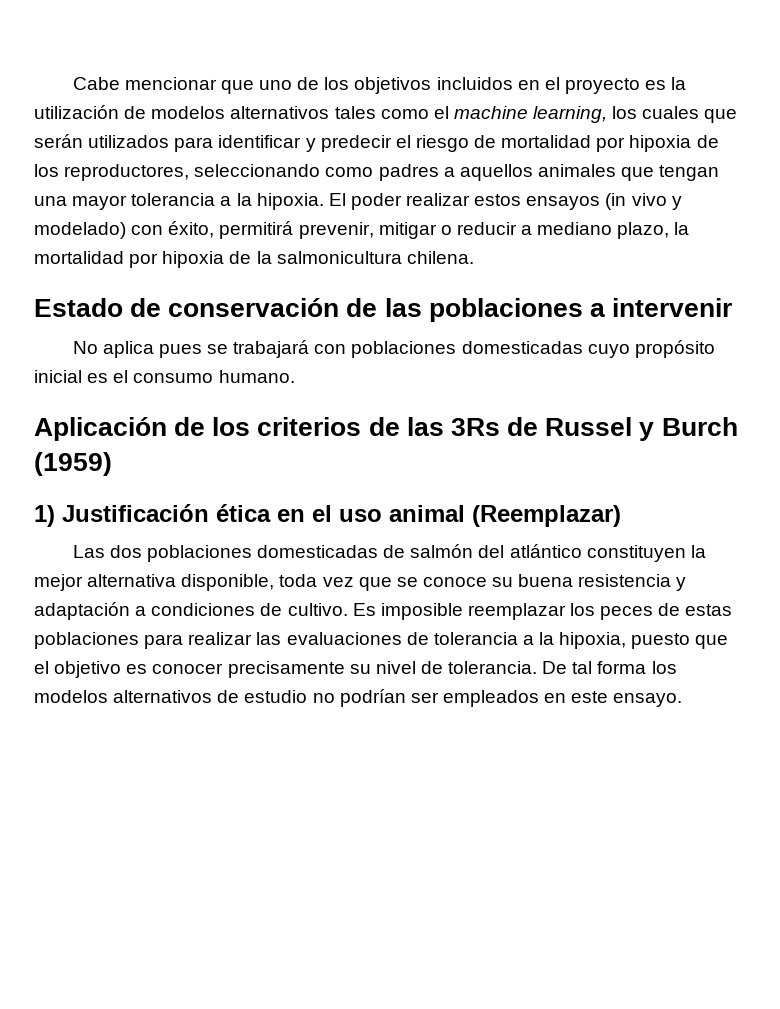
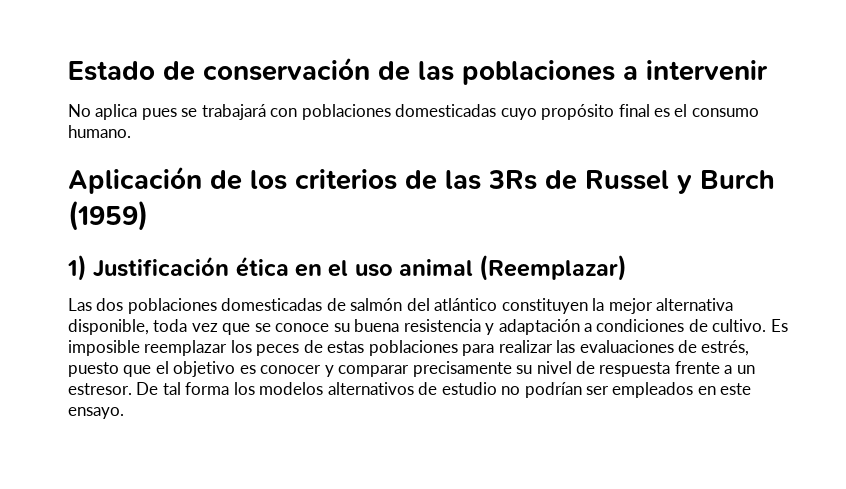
[72,77,687,94] [34,105,738,123] [34,134,719,152] [34,164,720,181] [34,193,682,210] [34,221,690,239] [34,251,474,268] Cabe mencionar que uno de los objetivos incluidos en el proyecto es la utilización de modelos alternativos tales como el machine learning, los cuales que serán utilizados para identificar y predecir el riesgo de mortalidad por hipoxia de los reproductores, seleccionando como padres a aquellos animales que tengan una mayor tolerancia a la hipoxia. El poder realizar estos ensayos (in vivo y modelado) con éxito, permitirá prevenir, mitigar o reducir a mediano plazo, la mortalidad por hipoxia de la salmonicultura chilena. // -> (68, 71) none
[34,370,82,383] inicial -> [618,104,650,117] final
[433,632,627,649] tolerancia a la hipoxia, -> [701,340,750,356] estrés,
(224, 668) none -> [324,365,410,377] y comparar
[448,661,538,674] tolerancia. -> [599,361,755,377] [68,383,132,395] respuesta frente a un estresor.

